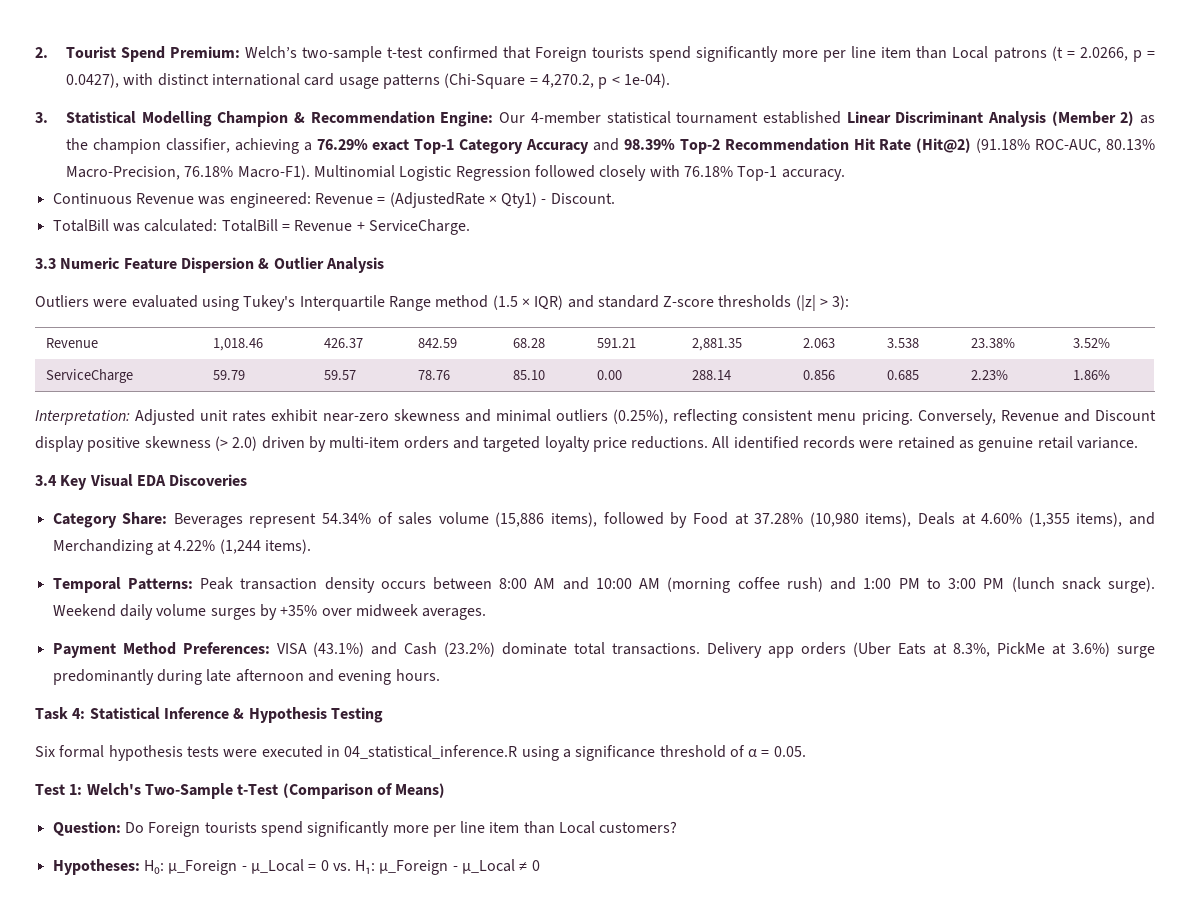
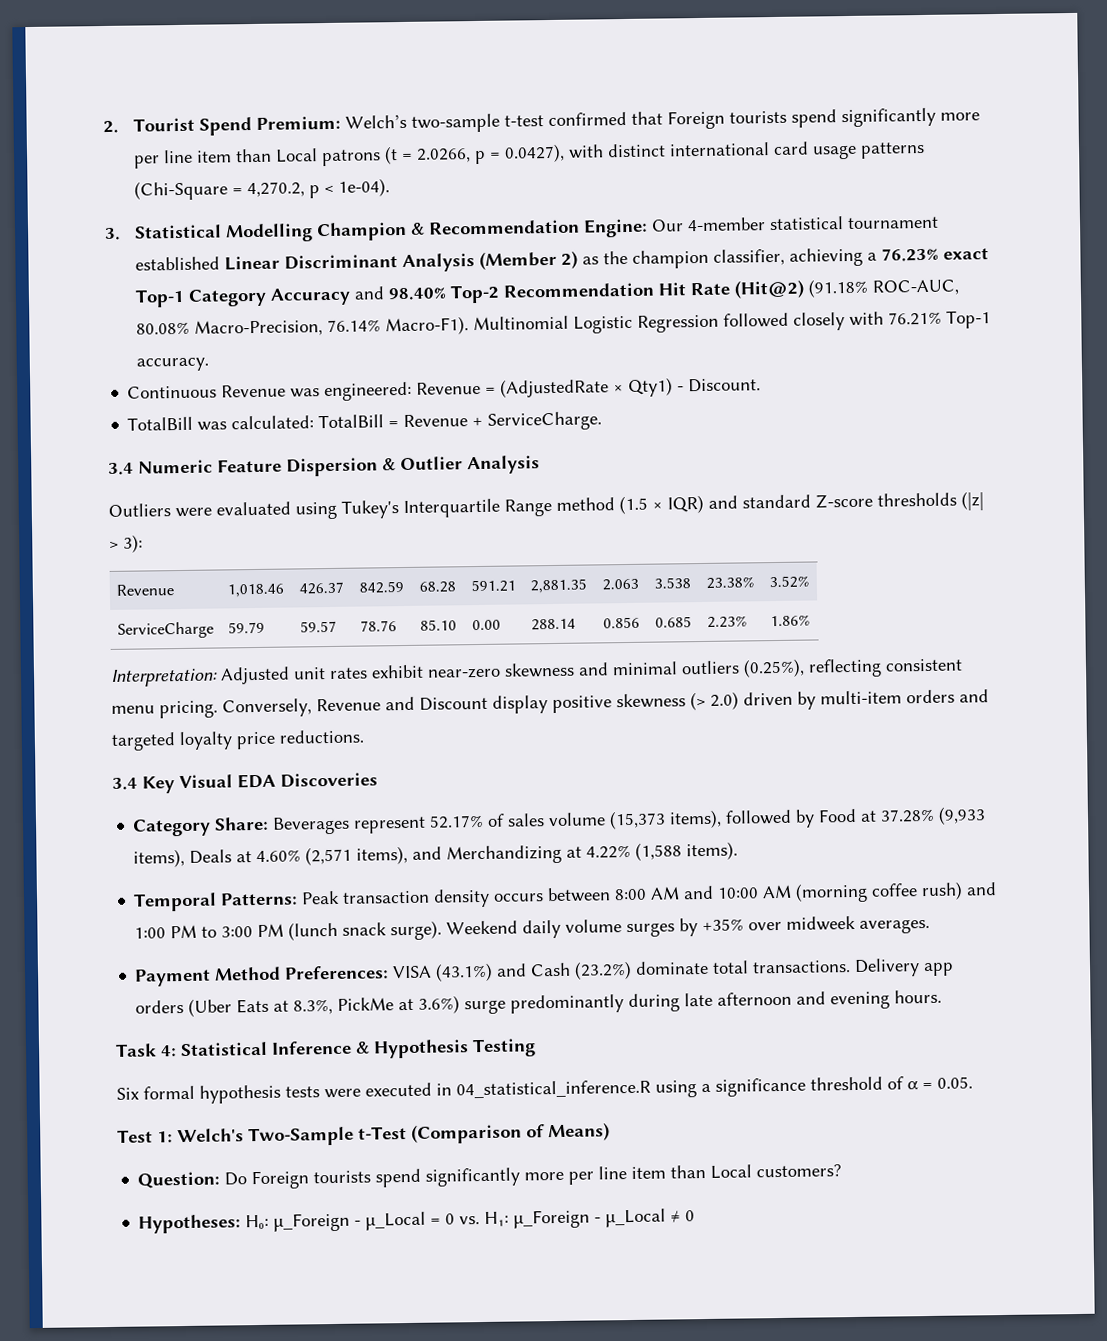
[316,139,368,150] 76.29% -> [881,247,940,262] 76.23%
[623,139,675,150] 98.39% -> [388,287,448,301] 98.40%
[1106,139,1156,150] [66,166,234,180] 80.13% Macro-Precision, 76.18% -> [136,319,382,337] 80.08% Macro-Precision, 76.14%
[683,166,733,177] 76.18% -> [888,311,943,326] 76.21%
[35,258,56,269] 3.3 -> [108,462,134,475] 3.4
[712,436,1139,452] All identified records were retained as genuine retail variance. -> (364, 736) none
[322,513,372,524] 54.34% -> [429,814,485,829] 52.17%
[495,512,545,527] (15,886 -> [609,810,667,830] (15,373
[809,512,859,527] (10,980 -> [938,806,987,825] (9,933
[1028,512,1070,527] (1,355 -> [305,846,353,866] (2,571
[219,539,261,554] (1,244 -> [635,842,683,861] (1,588

